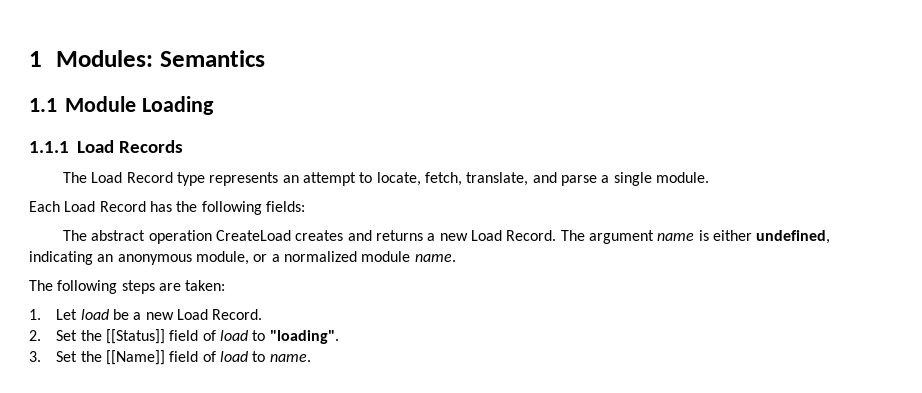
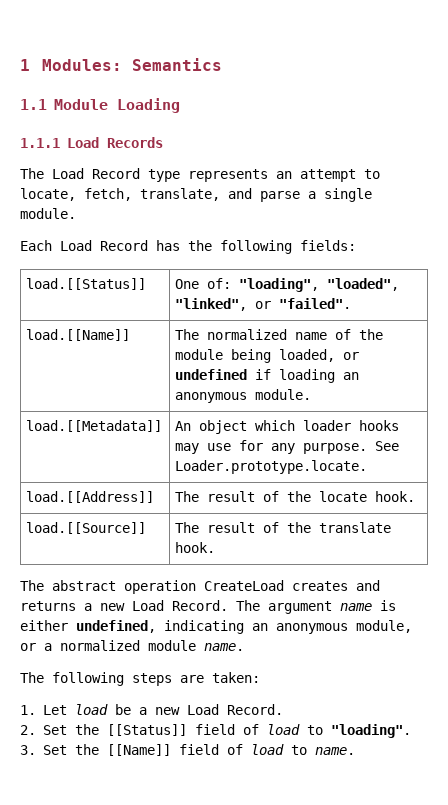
(305, 206) none -> [26,278,147,290] [175,278,400,292] [175,298,352,311] [26,329,131,341] [175,329,384,340] [175,349,360,363] [175,369,360,383] [175,389,312,403] [26,420,163,432] [175,420,400,434] [175,440,400,454] [175,460,368,474] [26,491,155,503] [175,491,416,502] [26,522,147,534] [175,522,392,533] [175,542,216,553] // load.[[Status]] | One of: "loading", "loaded", "linked", or "failed". // load.[[Name]] | The normalized name of the module being loaded, or undefined if loading an anonymous module. // load.[[Metadata]] | An object which loader hooks may use for any purpose. See Loader.prototype.locate. // load.[[Address]] | The result of the locate hook. // load.[[Source]] | The result of the translate hook.

